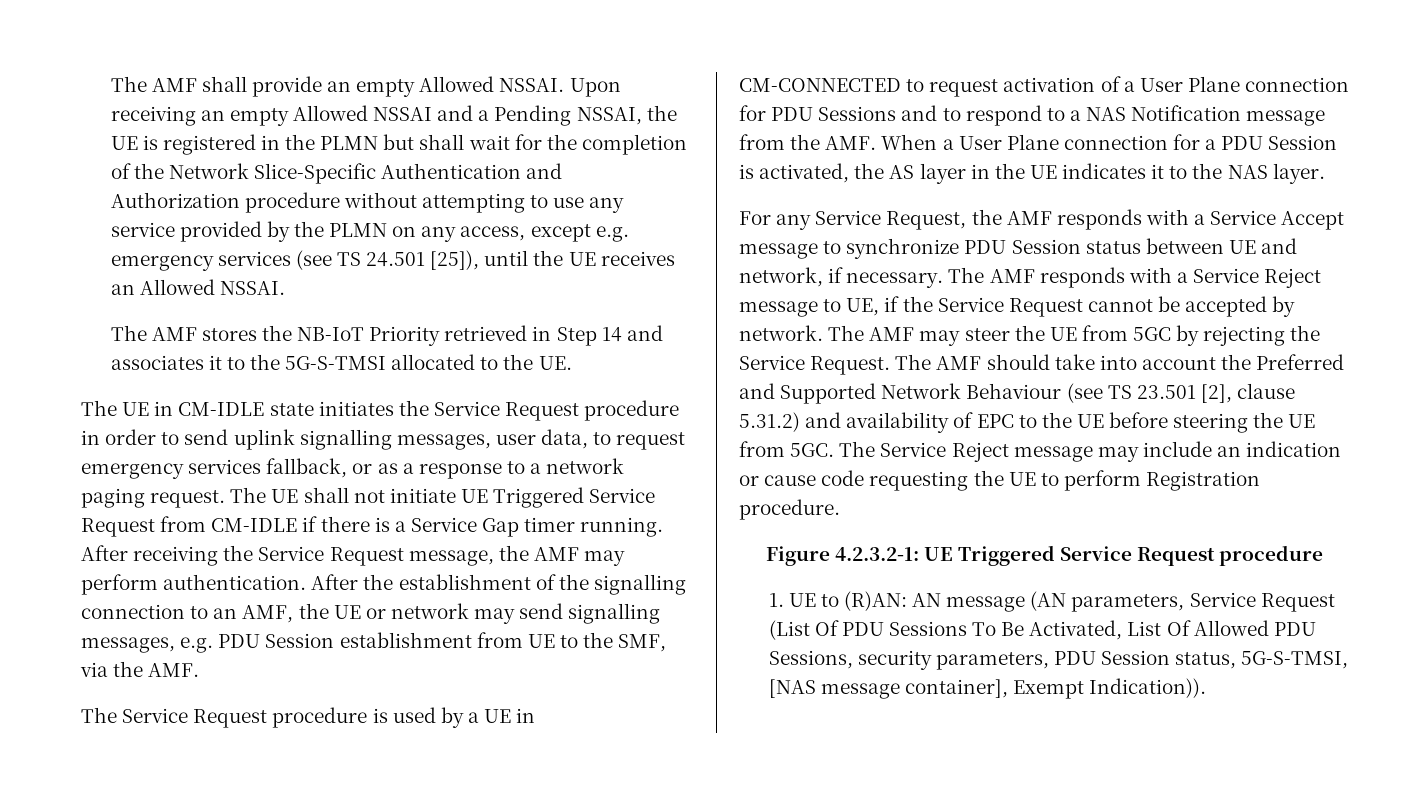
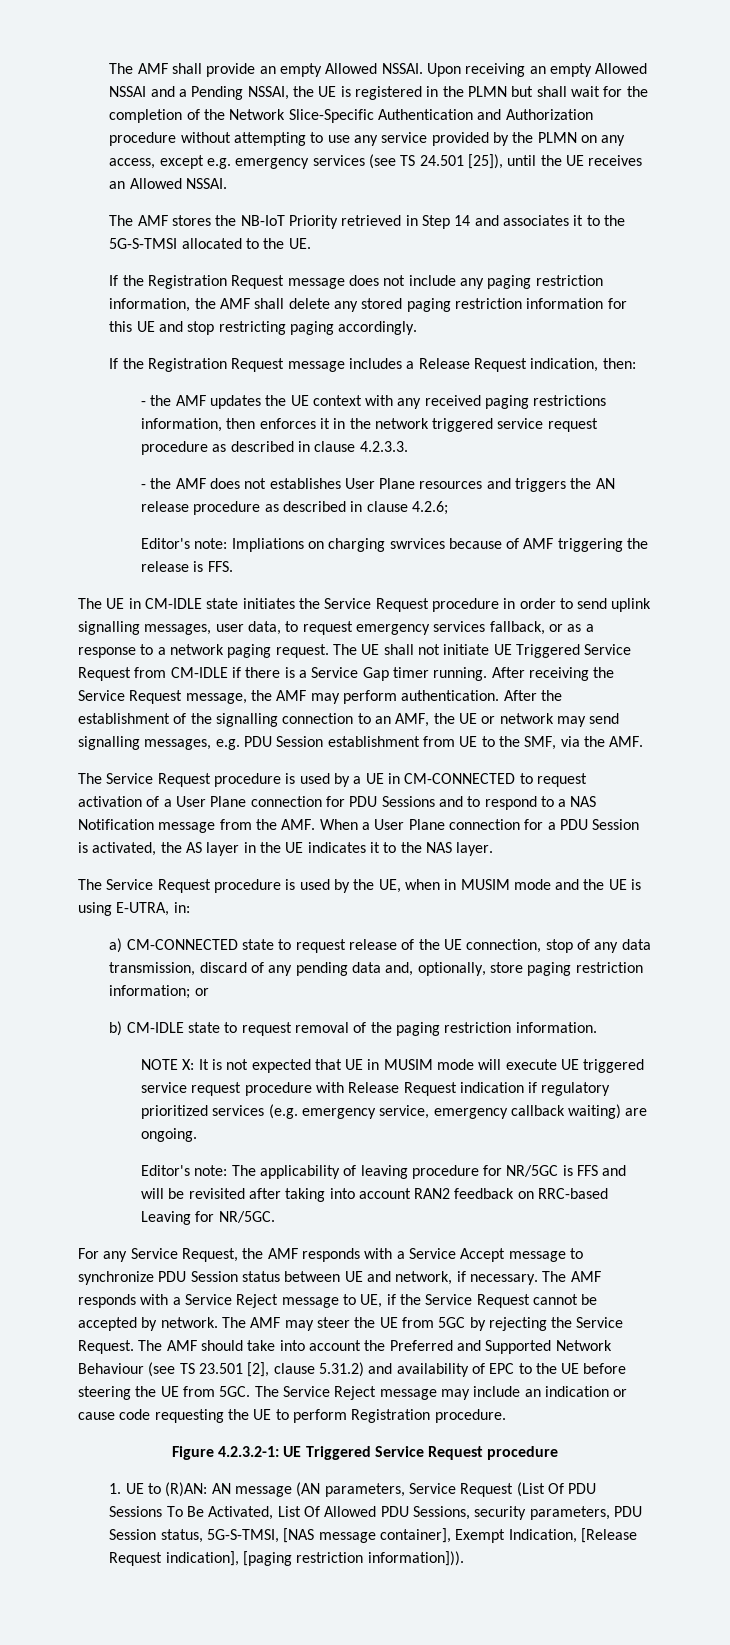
(572, 363) none -> [109,275,603,289] [109,298,627,312] [109,321,418,335] [109,358,636,372] [140,395,607,409] [140,418,598,432] [140,441,408,455] [140,478,615,492] [140,501,448,515] [140,538,649,552] [140,561,233,572] // If the Registration Request message does not include any paging restriction information, the AMF shall delete any stored paging restriction information for this UE and stop restricting paging accordingly. // If the Registration Request message includes a Release Request indication, then: // - the AMF updates the UE context with any received paging restrictions information, then enforces it in the network triggered service request procedure as described in clause 4.2.3.3. // - the AMF does not establishes User Plane resources and triggers the AN release procedure as described in clause 4.2.6; // Editor's note: Impliations on charging swrvices because of AMF triggering the release is FFS.
(1325, 173) none -> [78,879,642,893] [78,902,190,916] [109,938,651,953] [109,962,643,976] [109,985,209,999] [109,1021,597,1036] [140,1059,645,1073] [140,1082,611,1096] [140,1104,648,1119] [140,1128,197,1142] [140,1165,627,1179] [140,1188,609,1202] [140,1211,275,1225] // The Service Request procedure is used by the UE, when in MUSIM mode and the UE is using E-UTRA, in: // a) CM-CONNECTED state to request release of the UE connection, stop of any data transmission, discard of any pending data and, optionally, store paging restriction information; or // b) CM-IDLE state to request removal of the paging restriction information. // NOTE X: It is not expected that UE in MUSIM mode will execute UE triggered service request procedure with Release Request indication if regulatory prioritized services (e.g. emergency service, emergency callback waiting) are ongoing. // Editor's note: The applicability of leaving procedure for NR/5GC is FFS and will be revisited after taking into account RAN2 feedback on RRC-based Leaving for NR/5GC.
[1089,678,1207,698] Indication)). -> [508,1528,638,1543] [109,1551,464,1566] Indication, [Release Request indication], [paging restriction information])).

